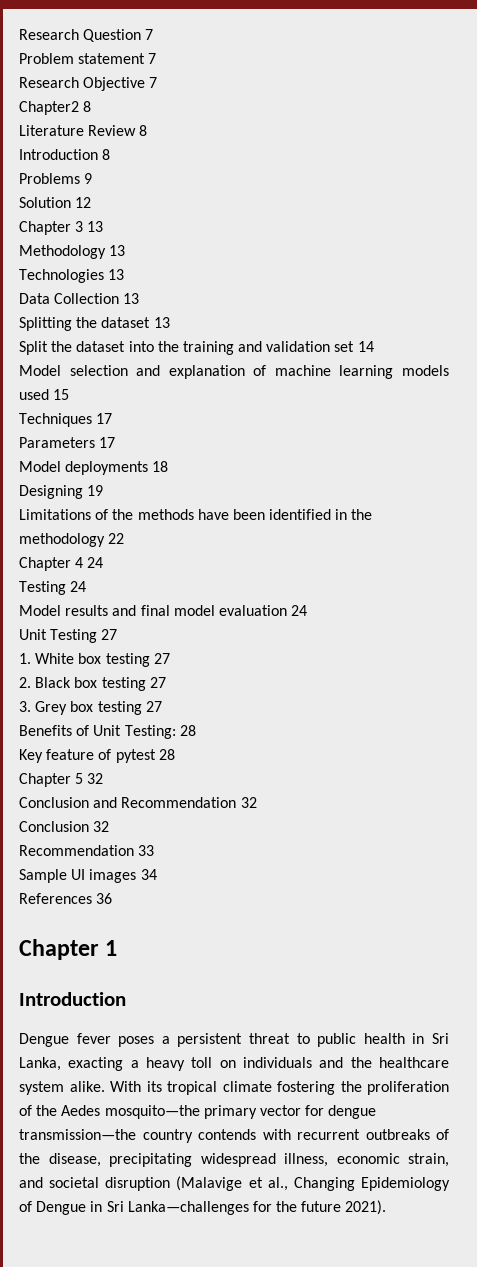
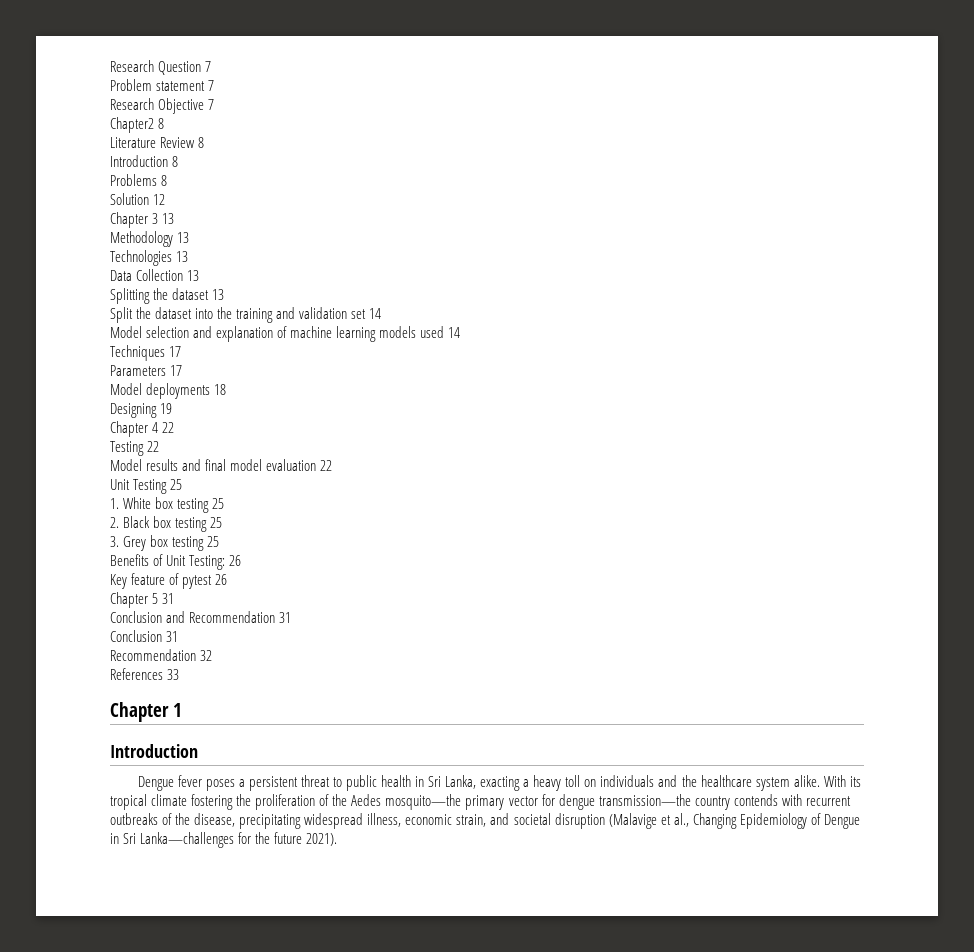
[84,173,93,184] 9 -> [161,175,168,186] 8
[53,389,70,400] 15 -> [448,327,461,338] 14
[19,509,373,520] [19,533,125,547] [19,557,104,571] [19,581,87,595] Limitations of the methods have been identified in the methodology 22 // Chapter 4 24 // Testing 24 -> [110,421,175,437] [110,441,160,456] Chapter 4 22 // Testing 22
[291,605,308,616] 24 -> [320,460,333,471] 22
[101,629,118,640] 27 -> [170,479,183,490] 25
[153,653,170,664] 27 -> [212,498,225,509] 25
[149,677,166,688] 27 -> [210,517,223,528] 25
[145,701,162,712] 27 -> [207,536,220,547] 25
[179,725,196,736] 28 -> [229,555,242,566] 26
[158,749,175,760] 28 -> [215,574,228,585] 26
[87,773,104,784] 32 -> [162,593,175,604] 31
[240,797,257,808] [19,821,110,832] [19,845,155,856] [19,869,157,883] [19,893,113,904] 32 // Conclusion 32 // Recommendation 33 // Sample UI images 34 // References 36 -> [279,612,292,623] [110,630,179,642] [110,649,213,661] [110,668,180,680] 31 // Conclusion 31 // Recommendation 32 // References 33

